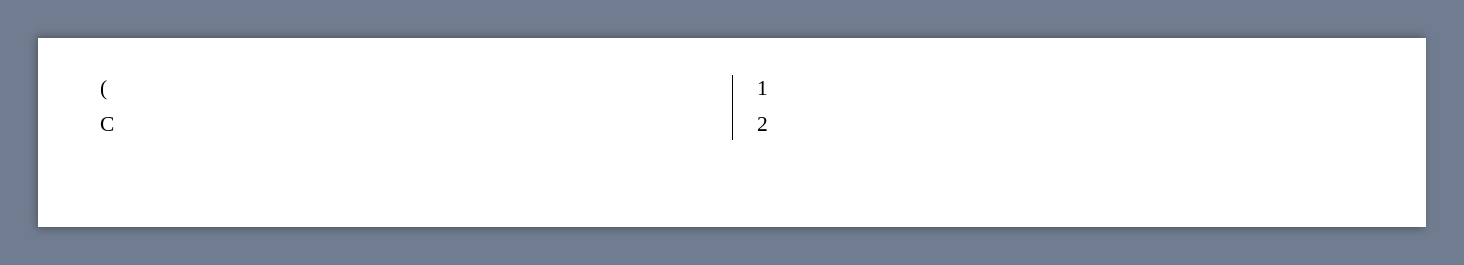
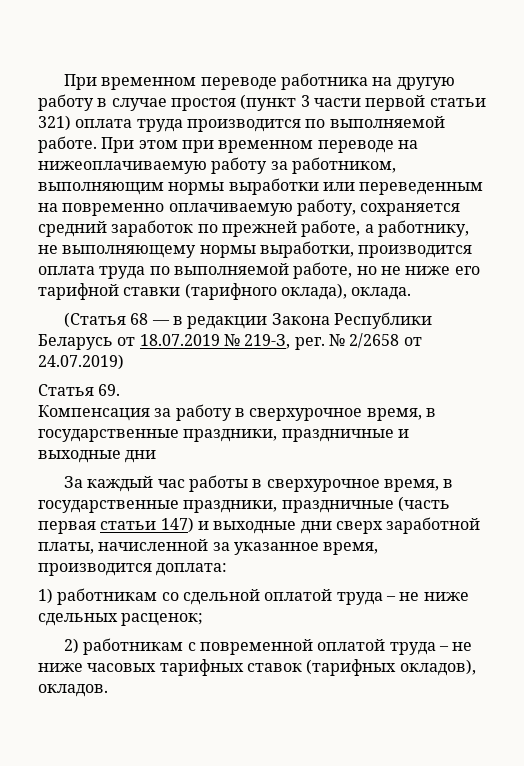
[100,80,107,100] [100,117,114,131] [757,81,768,95] [757,117,768,131] ( // С // 1 // 2 -> [63,73,455,90] [38,94,486,111] [38,115,445,132] [38,136,418,153] [38,157,396,174] [38,178,484,195] [38,199,461,216] [38,220,469,237] [38,241,473,258] [38,262,480,279] [38,283,412,300] [63,312,432,329] [38,333,422,350] [38,354,124,370] [38,384,121,396] [38,404,436,421] [38,429,409,442] [38,450,157,463] [63,475,454,492] [38,496,450,513] [38,517,481,534] [38,539,379,555] [38,563,228,576] [38,588,469,605] [38,613,204,626] [63,638,473,655] [38,659,476,676] [38,684,108,697] При временном переводе работника на другую работу в случае простоя (пункт 3 части первой статьи 321) оплата труда производится по выполняемой работе. При этом при временном переводе на нижеоплачиваемую работу за работником, выполняющим нормы выработки или переведенным на повременно оплачиваемую работу, сохраняется средний заработок по прежней работе, а работнику, не выполняющему нормы выработки, производится оплата труда по выполняемой работе, но не ниже его тарифной ставки (тарифного оклада), оклада. // (Статья 68 — в редакции Закона Республики Беларусь от 18.07.2019 № 219-З, рег. № 2/2658 от 24.07.2019) // Статья 69. // Компенсация за работу в сверхурочное время, в государственные праздники, праздничные и выходные дни // За каждый час работы в сверхурочное время, в государственные праздники, праздничные (часть первая статьи 147) и выходные дни сверх заработной платы, начисленной за указанное время, производится доплата: // 1) работникам со сдельной оплатой труда – не ниже сдельных расценок; // 2) работникам с повременной оплатой труда – не ниже часовых тарифных ставок (тарифных окладов), окладов.

